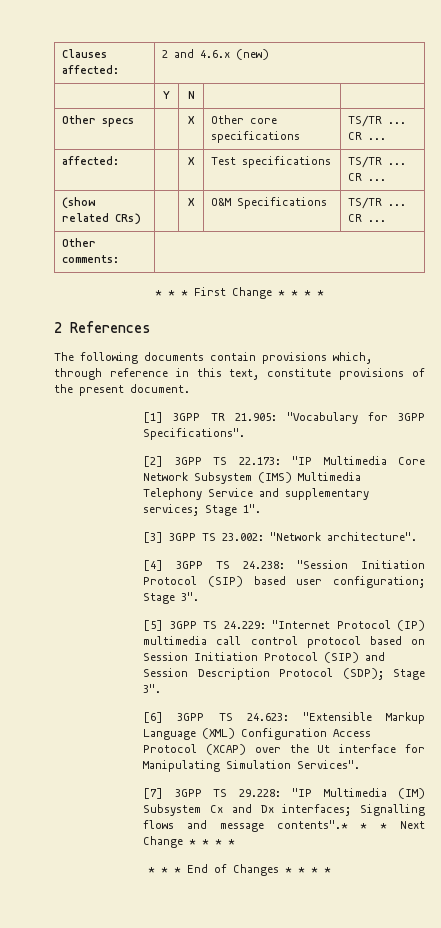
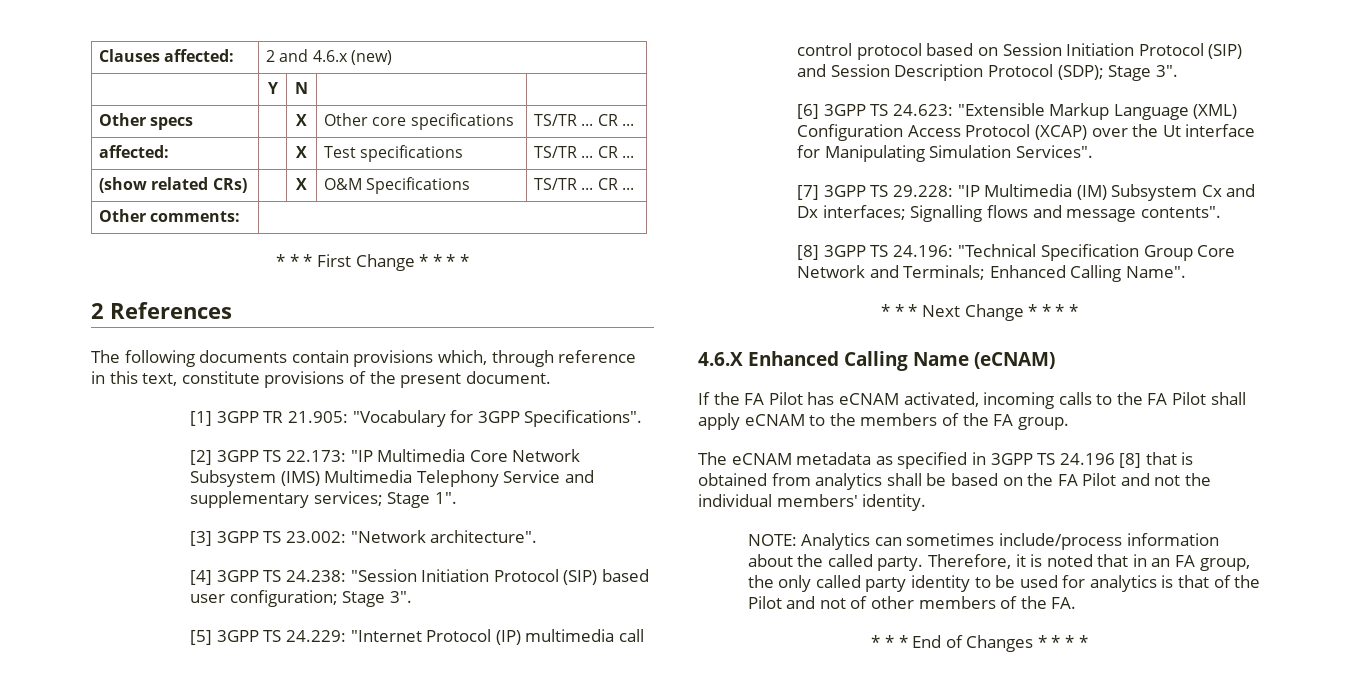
[276,820,348,829] contents".* -> [1140,206,1221,218] [797,244,1236,261] [797,265,1187,282] [881,304,891,317] contents". // [8] 3GPP TS 24.196: "Technical Specification Group Core Network and Terminals; Enhanced Calling Name". // *
(236, 842) none -> [698,351,1055,371] [698,392,1246,409] [698,413,1069,430] [698,452,1194,469] [698,473,1212,490] [698,494,927,511] [747,533,1219,550] [747,554,1250,571] [747,575,1261,592] [747,596,1077,609] // 4.6.X Enhanced Calling Name (eCNAM) // If the FA Pilot has eCNAM activated, incoming calls to the FA Pilot shall apply eCNAM to the members of the FA group. // The eCNAM metadata as specified in 3GPP TS 24.196 [8] that is obtained from analytics shall be based on the FA Pilot and not the individual members' identity. // NOTE: Analytics can sometimes include/process information about the called party. Therefore, it is noted that in an FA group, the only called party identity to be used for analytics is that of the Pilot and not of other members of the FA.

